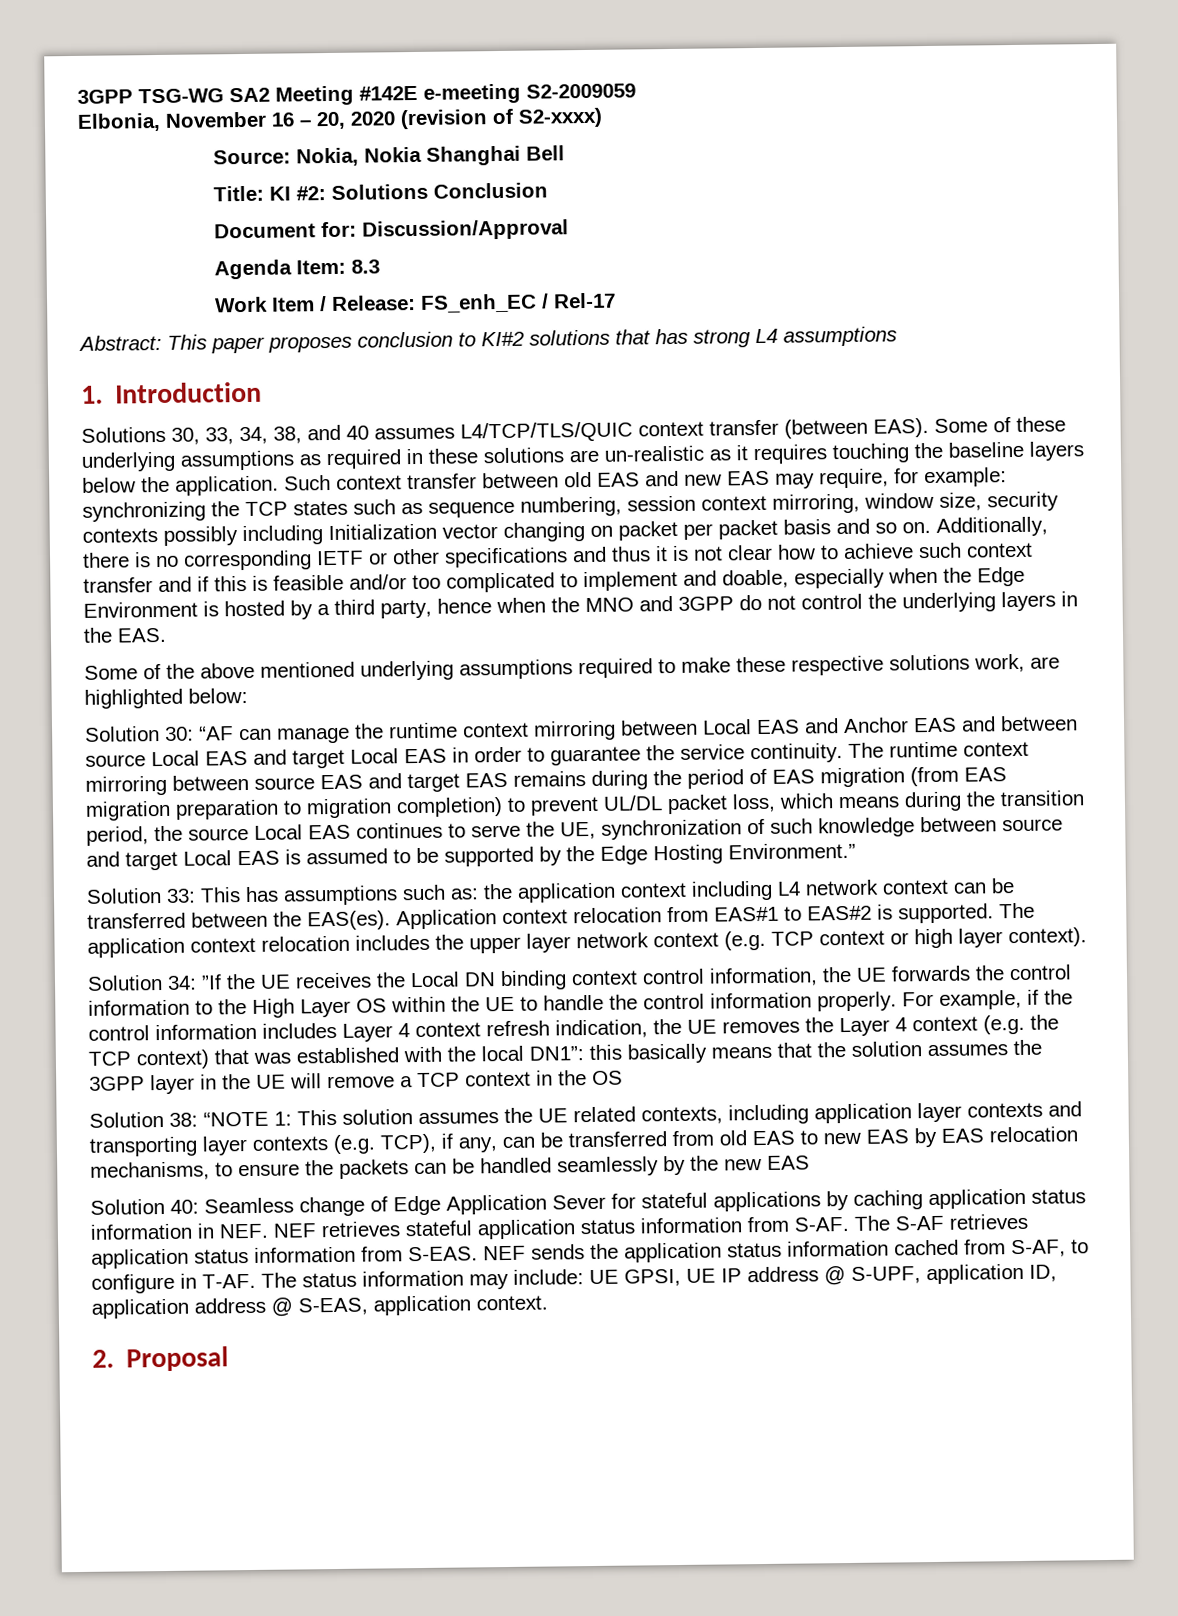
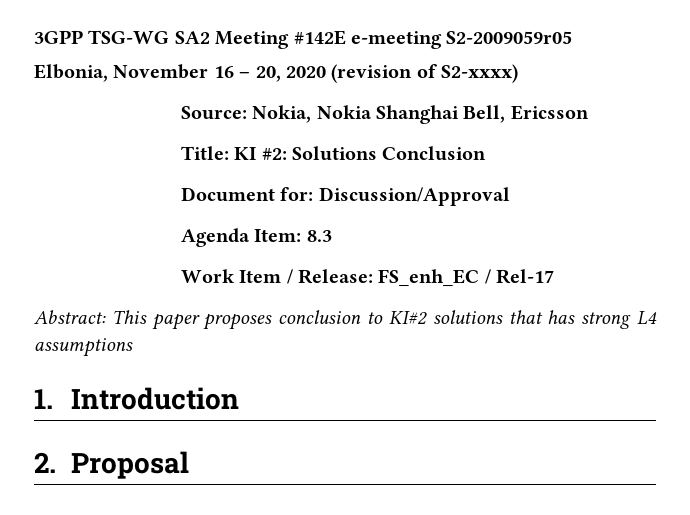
[526,83,636,99] S2-2009059 -> [446,31,573,44] S2-2009059r05
[526,145,566,161] Bell -> [463,105,589,123] Bell, Ericsson
[81,416,1066,445] [81,441,1084,472] [82,467,1007,496] [82,491,1059,522] [82,516,1048,546] [82,542,1033,571] [83,566,1025,593] [83,591,1078,620] [83,627,167,643] [84,653,1060,681] [84,687,248,709] [85,715,1078,744] [85,741,1029,769] [85,766,1007,796] [85,790,1085,821] [86,816,1063,846] [86,842,856,871] [86,878,1015,906] [87,902,1035,931] [87,927,1087,958] [87,964,1072,991] [88,989,1073,1018] [88,1014,1059,1042] [88,1039,1042,1070] [89,1070,623,1095] [89,1101,1082,1128] [89,1126,1078,1157] [90,1155,810,1181] [90,1188,1086,1217] [90,1213,1028,1240] [91,1239,1089,1269] [91,1263,1057,1294] [91,1295,548,1319] // Solutions 30, 33, 34, 38, and 40 assumes L4/TCP/TLS/QUIC context transfer (between EAS). Some of these underlying assumptions as required in these solutions are un-realistic as it requires touching the baseline layers below the application. Such context transfer between old EAS and new EAS may require, for example: synchronizing the TCP states such as sequence numbering, session context mirroring, window size, security contexts possibly including Initialization vector changing on packet per packet basis and so on. Additionally, there is no corresponding IETF or other specifications and thus it is not clear how to achieve such context transfer and if this is feasible and/or too complicated to implement and doable, especially when the Edge Environment is hosted by a third party, hence when the MNO and 3GPP do not control the underlying layers in the EAS. // Some of the above mentioned underlying assumptions required to make these respective solutions work, are highlighted below: // Solution 30: “AF can manage the runtime context mirroring between Local EAS and Anchor EAS and between source Local EAS and target Local EAS in order to guarantee the service continuity. The runtime context mirroring between source EAS and target EAS remains during the period of EAS migration (from EAS migration preparation to migration completion) to prevent UL/DL packet loss, which means during the transition period, the source Local EAS continues to serve the UE, synchronization of such knowledge between source and target Local EAS is assumed to be supported by the Edge Hosting Environment.” // Solution 33: This has assumptions such as: the application context including L4 network context can be transferred between the EAS(es). Application context relocation from EAS#1 to EAS#2 is supported. The application context relocation includes the upper layer network context (e.g. TCP context or high layer context). // Solution 34: ”If the UE receives the Local DN binding context control information, the UE forwards the control information to the High Layer OS within the UE to handle the control information properly. For example, if the control information includes Layer 4 context refresh indication, the UE removes the Layer 4 context (e.g. the TCP context) that was established with the local DN1”: this basically means that the solution assumes the 3GPP layer in the UE will remove a TCP context in the OS // Solution 38: “NOTE 1: This solution assumes the UE related contexts, including application layer contexts and transporting layer contexts (e.g. TCP), if any, can be transferred from old EAS to new EAS by EAS relocation mechanisms, to ensure the packets can be handled seamlessly by the new EAS // Solution 40: Seamless change of Edge Application Sever for stateful applications by caching application status information in NEF. NEF retrieves stateful application status information from S-AF. The S-AF retrieves application status information from S-EAS. NEF sends the application status information cached from S-AF, to configure in T-AF. The status information may include: UE GPSI, UE IP address @ S-UPF, application ID, application address @ S-EAS, application context. -> (239, 398) none

